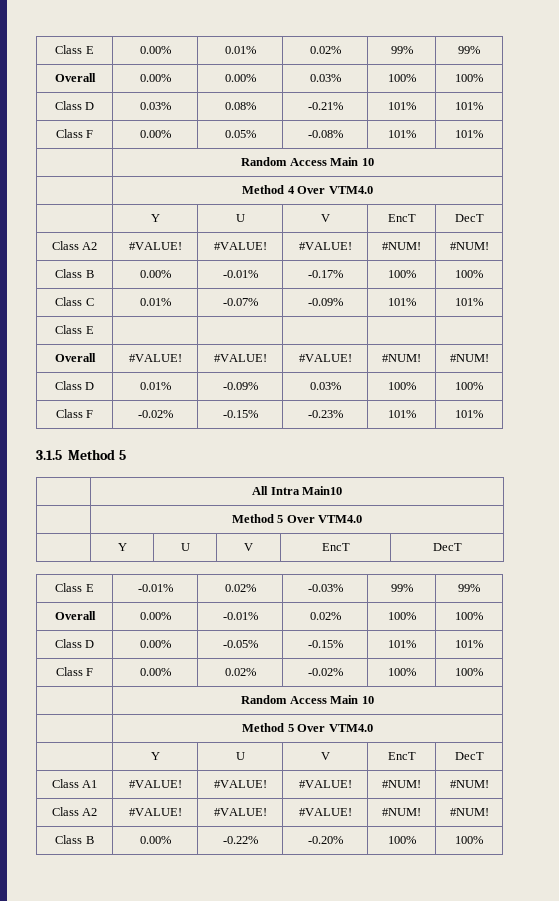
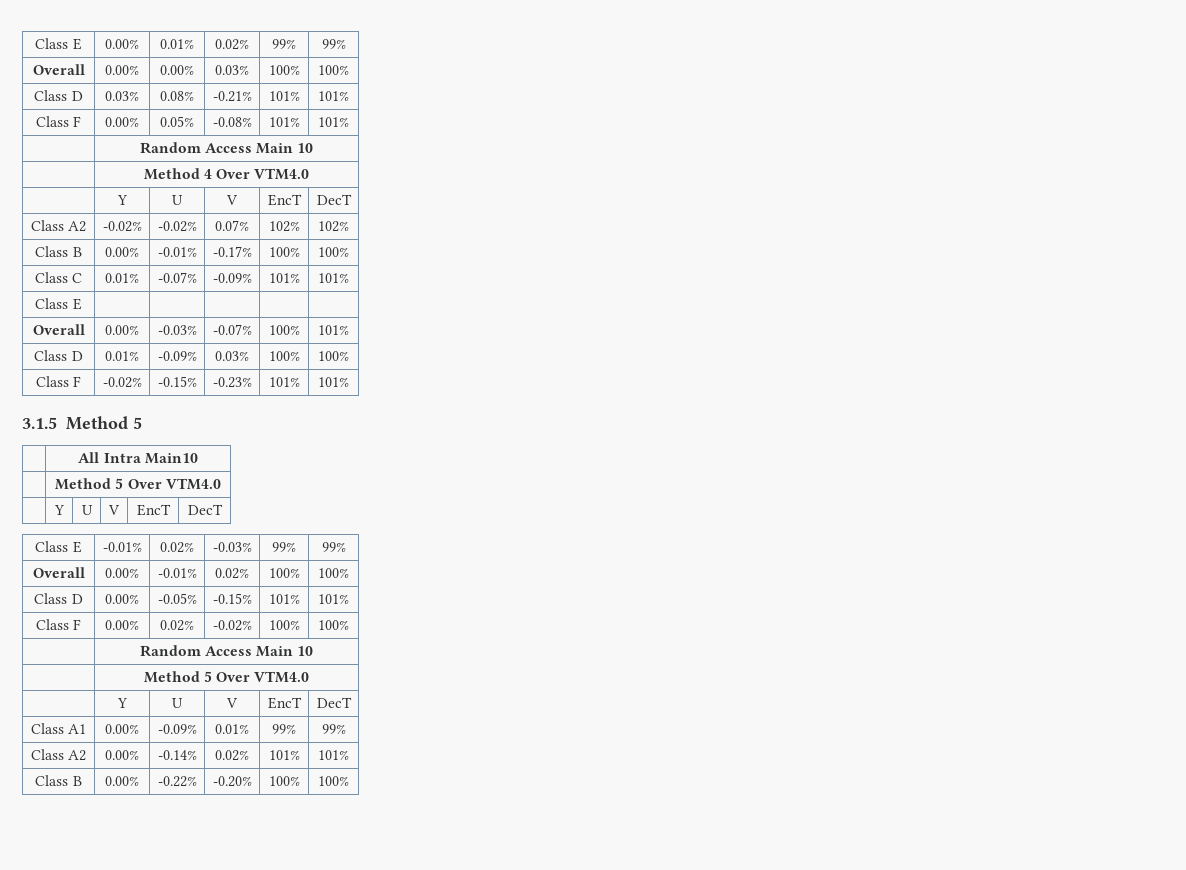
[128,242,182,250] [213,242,267,250] [298,242,352,250] [382,242,421,250] [449,242,489,250] #VALUE! | #VALUE! | #VALUE! | #NUM! | #NUM! -> [102,221,142,232] [157,221,197,232] [215,220,249,231] [268,221,300,232] [318,221,349,232] -0.02% | -0.02% | 0.07% | 102% | 102%
[128,354,182,362] [213,354,267,362] [298,354,352,362] [382,354,421,362] [449,354,489,362] #VALUE! | #VALUE! | #VALUE! | #NUM! | #NUM! -> [105,325,139,335] [157,325,197,335] [212,324,252,335] [268,325,300,335] [318,325,349,335] 0.00% | -0.03% | -0.07% | 100% | 101%
[128,780,182,788] [213,780,267,788] [298,780,352,788] [382,780,421,788] [449,780,489,788] [51,807,98,816] [128,808,182,816] [213,808,267,816] [298,808,352,816] [382,808,421,816] [449,808,489,816] #VALUE! | #VALUE! | #VALUE! | #NUM! | #NUM! // Class A2 | #VALUE! | #VALUE! | #VALUE! | #NUM! | #NUM! -> [105,724,139,734] [157,724,197,734] [215,724,249,734] [272,724,296,734] [321,724,346,734] [30,749,87,761] [105,750,139,760] [157,750,197,760] [215,750,249,761] [268,750,300,760] [318,750,349,760] 0.00% | -0.09% | 0.01% | 99% | 99% // Class A2 | 0.00% | -0.14% | 0.02% | 101% | 101%

